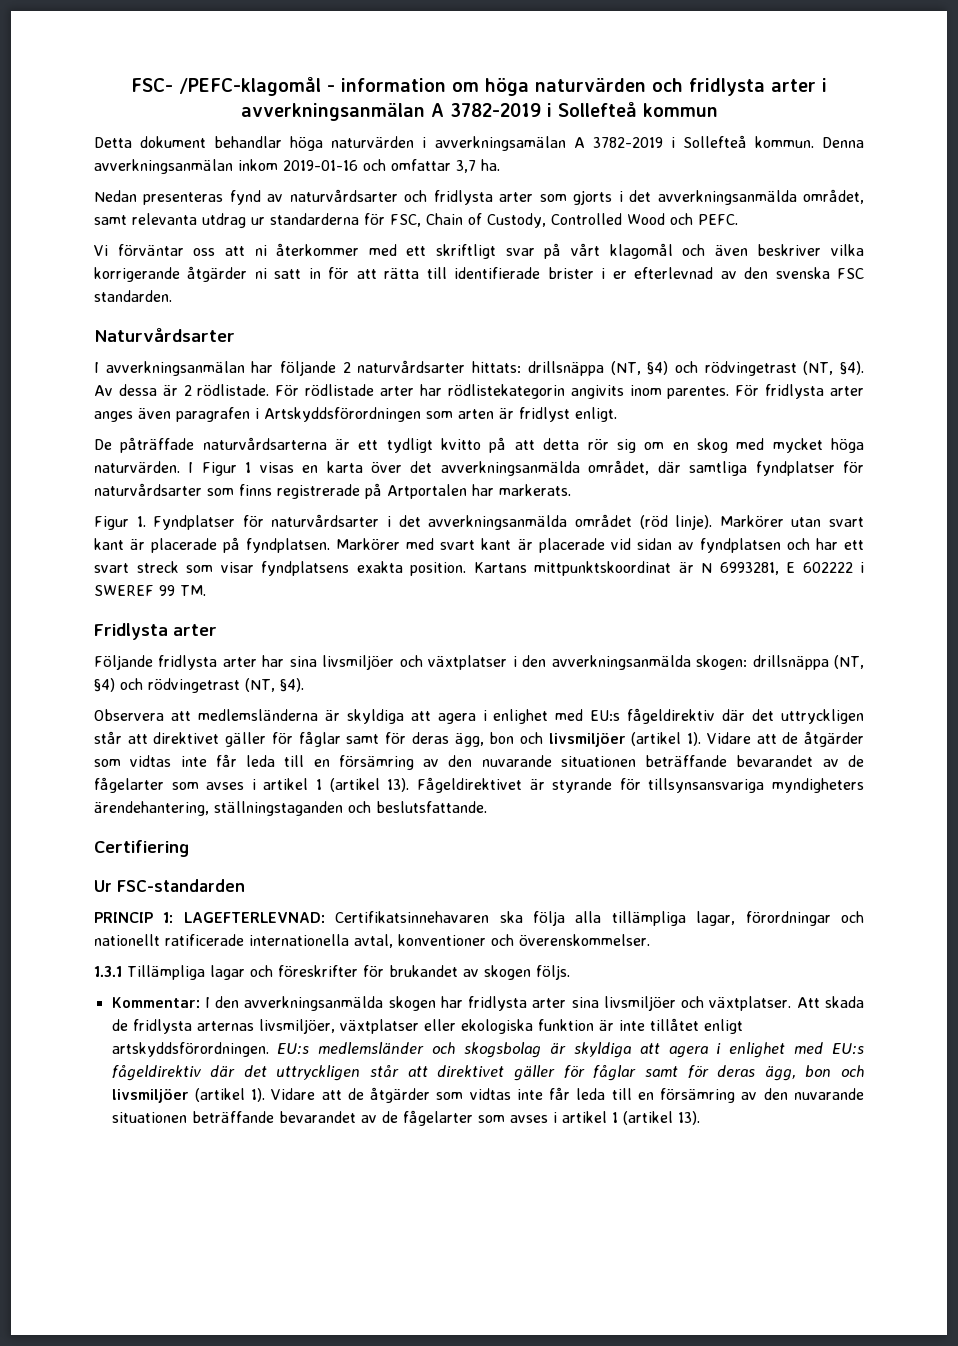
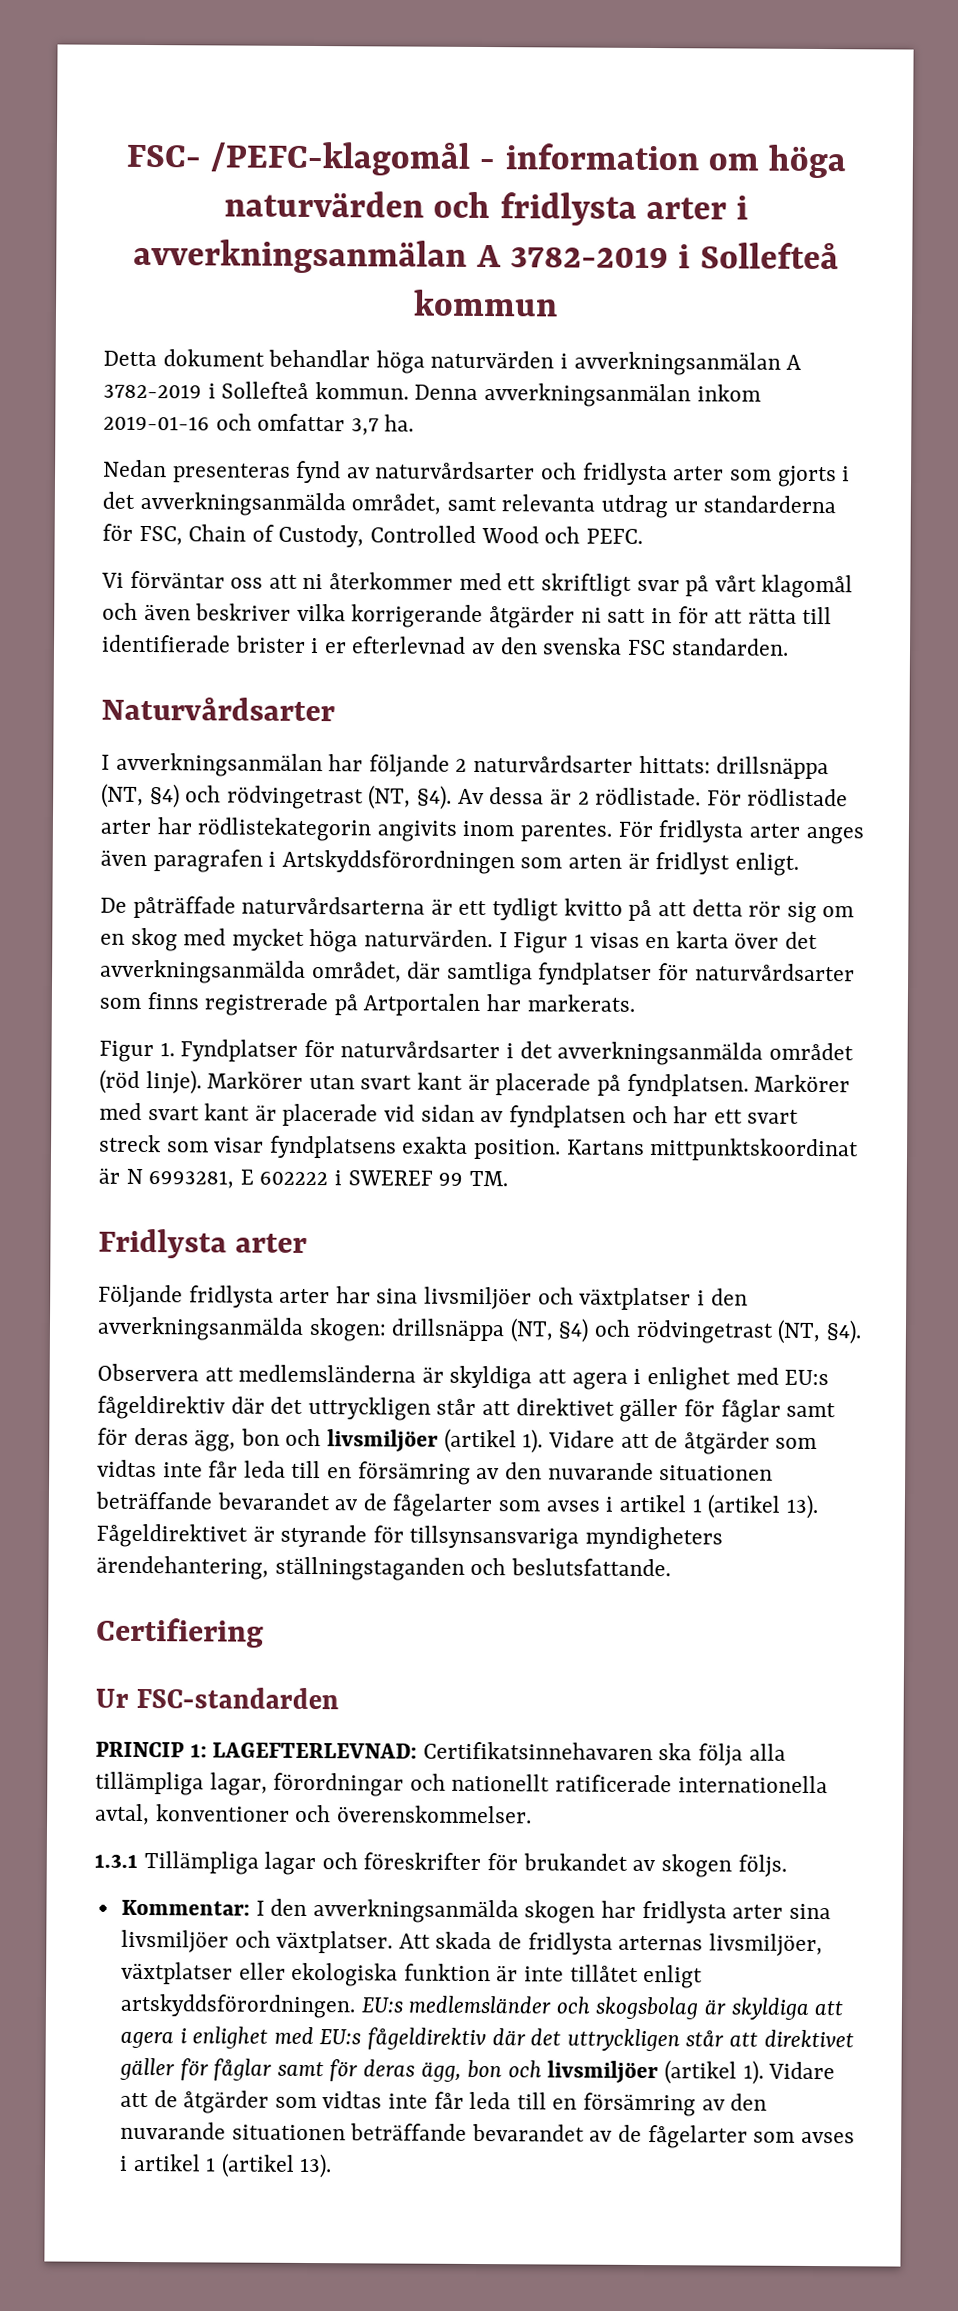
[434,136,566,151] avverkningsamälan -> [573,351,781,376] avverkningsanmälan

